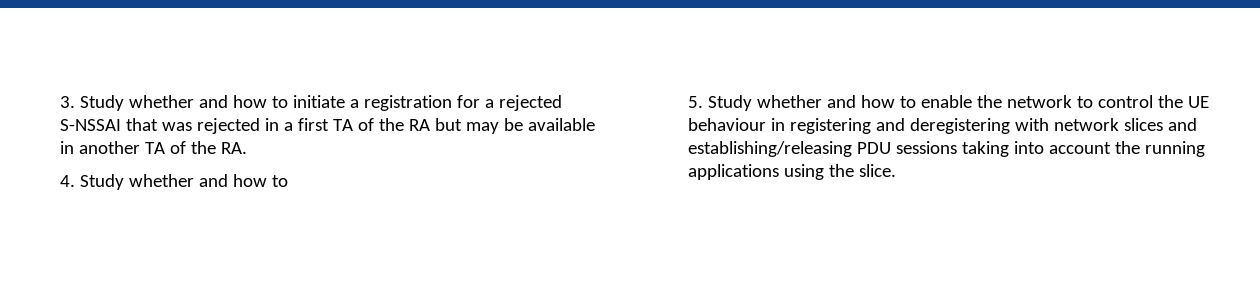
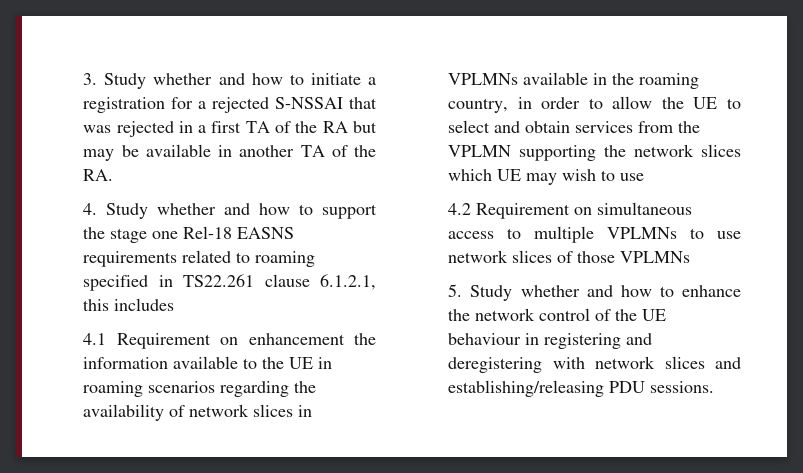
(288, 181) none -> [322,204,377,219] [83,226,295,243] [83,250,316,267] [83,274,376,291] [83,298,175,311] [83,333,376,349] [83,356,333,369] [83,381,317,397] [83,404,313,421] [448,72,700,89] [448,96,741,113] [448,120,701,133] [448,144,741,161] [448,169,645,185] [448,202,693,219] [448,226,741,243] [448,250,691,263] support the stage one Rel-18 EASNS requirements related to roaming specified in TS22.261 clause 6.1.2.1, this includes // 4.1 Requirement on enhancement the information available to the UE in roaming scenarios regarding the availability of network slices in VPLMNs available in the roaming country, in order to allow the UE to select and obtain services from the VPLMN supporting the network slices which UE may wish to use // 4.2 Requirement on simultaneous access to multiple VPLMNs to use network slices of those VPLMNs
[920,95,1153,108] enable the network to control -> [682,285,741,297] [448,308,612,321] enhance the network control of
[896,141,1205,157] [688,164,897,180] sessions taking into account the running applications using the slice. -> [650,381,715,393] sessions.

